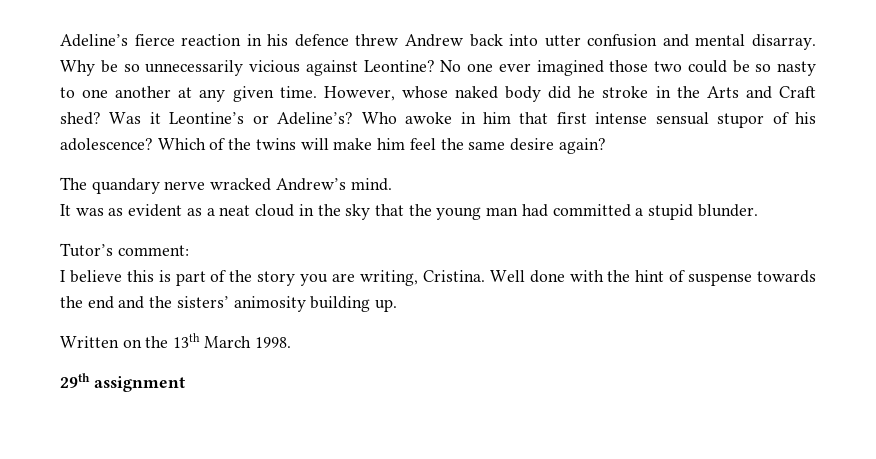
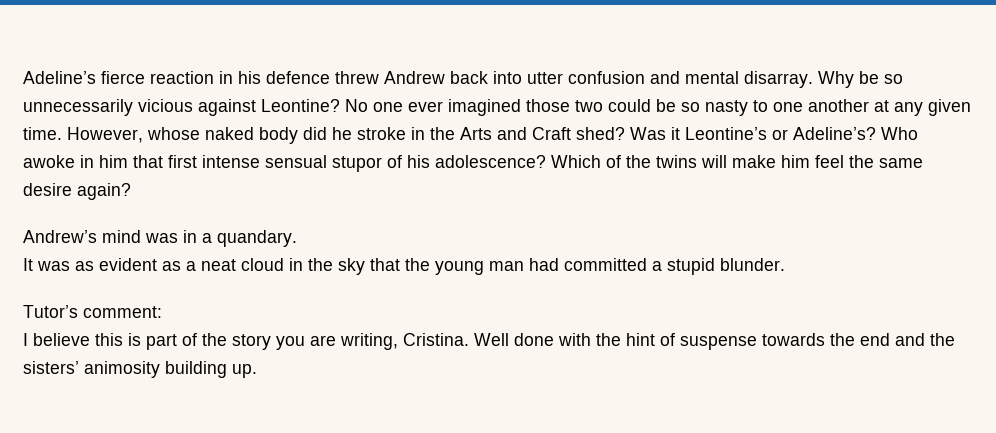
[60,177,392,194] The quandary nerve wracked Andrew’s mind. -> [23,230,297,247] Andrew’s mind was in a quandary.
[60,333,291,348] [60,373,185,392] // Written on the 13th March 1998. // 29th assignment -> (257, 371) none

